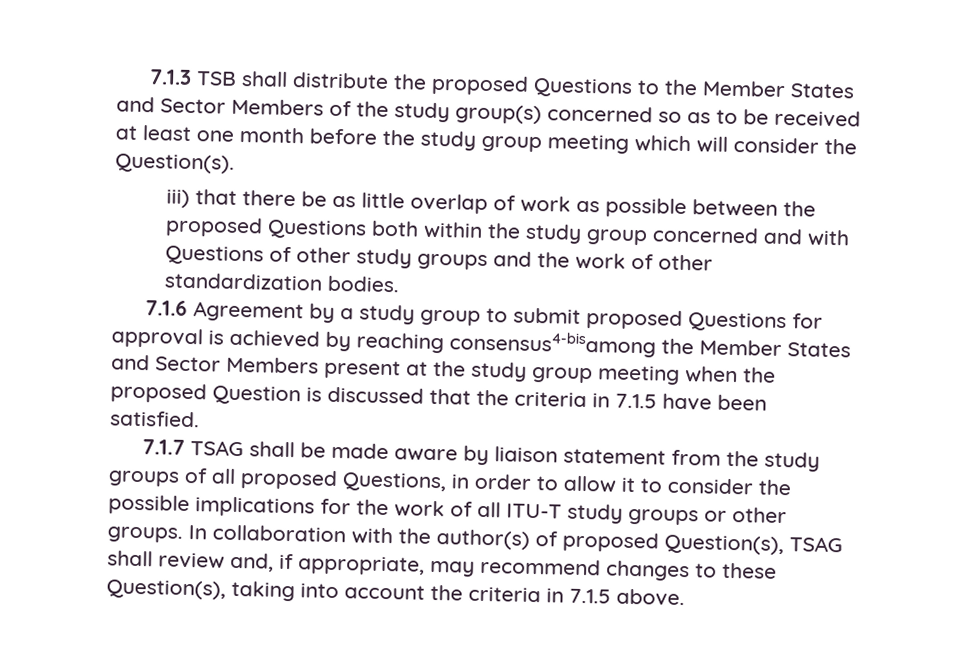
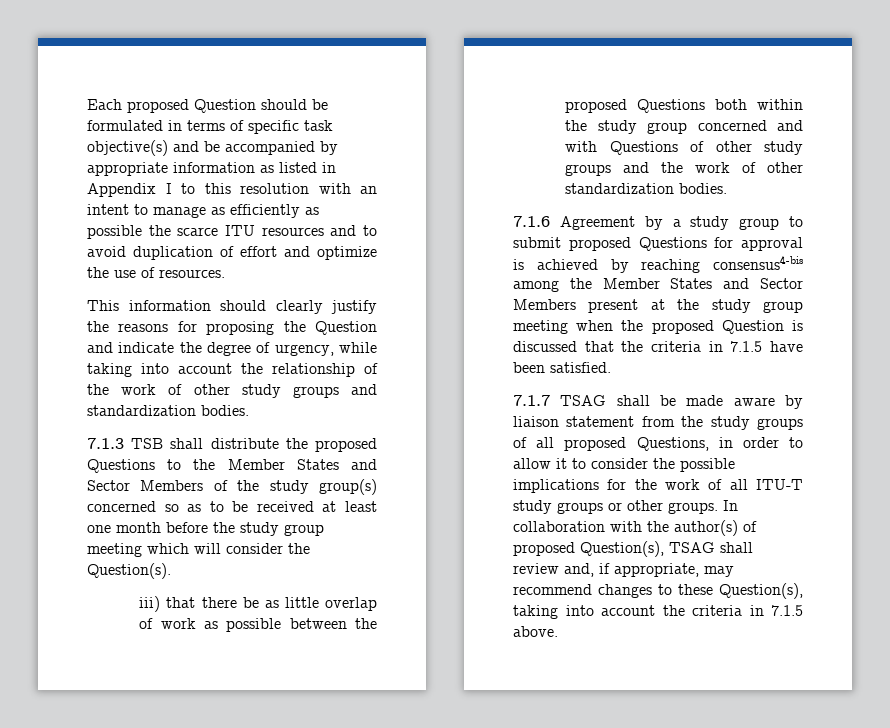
(149, 77) none -> [87,99,328,113] [87,120,333,134] [87,140,338,156] [87,162,336,176] [87,183,377,197] [87,204,319,218] [87,225,377,239] [87,246,377,260] [87,267,225,278] [87,300,377,314] [87,321,377,335] [87,342,377,356] [87,363,378,377] [87,384,377,398] [87,405,249,416] Each proposed Question should be formulated in terms of specific task objective(s) and be accompanied by appropriate information as listed in Appendix I to this resolution with an intent to manage as efficiently as possible the scarce ITU resources and to avoid duplication of effort and optimize the use of resources. // This information should clearly justify the reasons for proposing the Question and indicate the degree of urgency, while taking into account the relationship of the work of other study groups and standardization bodies. //
[449,330,656,358] consensus4-bisamong -> [713,255,803,270] [513,280,559,292] consensus4-bis among

